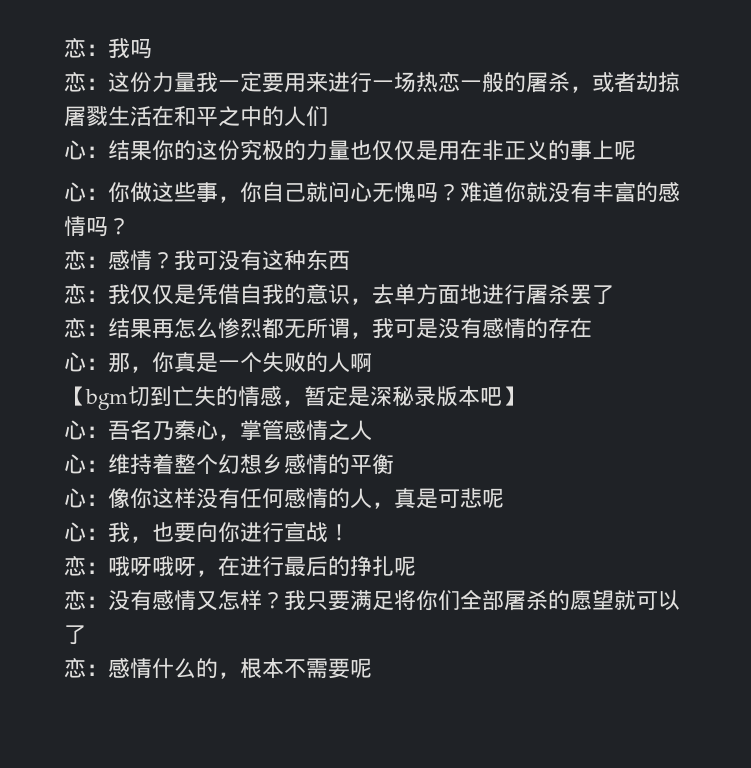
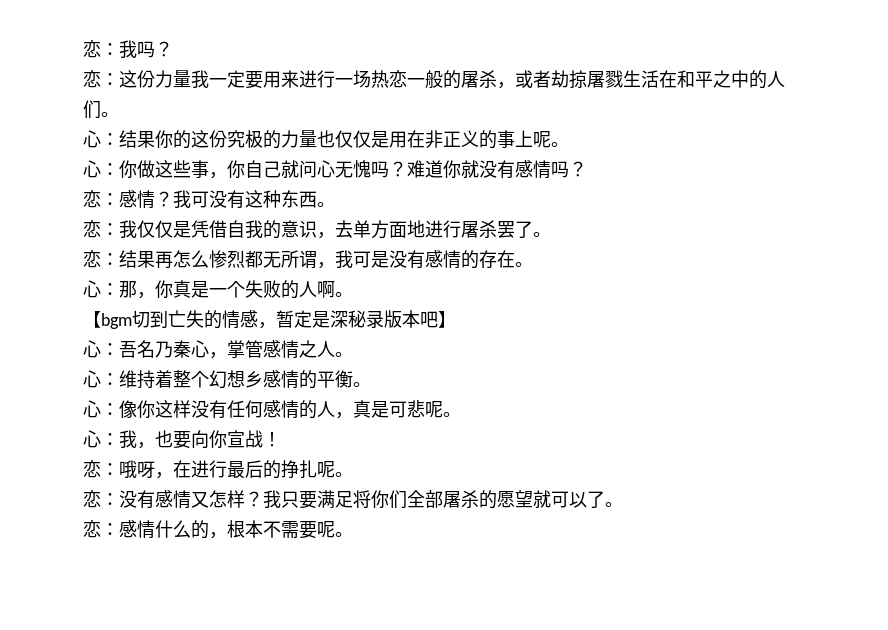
(152, 48) none -> [155,41,173,57] ？
(328, 116) none -> [101,112,119,117] 。
(636, 150) none -> [551,142,569,147] 。
[592,182,658,203] 丰富的 -> (515, 169) none
(350, 260) none -> [317,202,335,207] 。
(614, 295) none -> [533,232,551,237] 。
(592, 328) none -> [515,262,533,267] 。
(372, 362) none -> [335,292,353,297] 。
(372, 430) none -> [335,352,353,357] 。
(394, 464) none -> [353,382,371,387] 。
(504, 498) none -> [443,412,461,417] 。
[240,522,284,543] 进行 -> (227, 439) none
[152,556,196,576] 哦呀 -> (155, 469) none
(416, 566) none -> [335,472,353,477] 。
(86, 635) none -> [605,502,623,507] 。
(372, 668) none -> [335,532,353,537] 。

